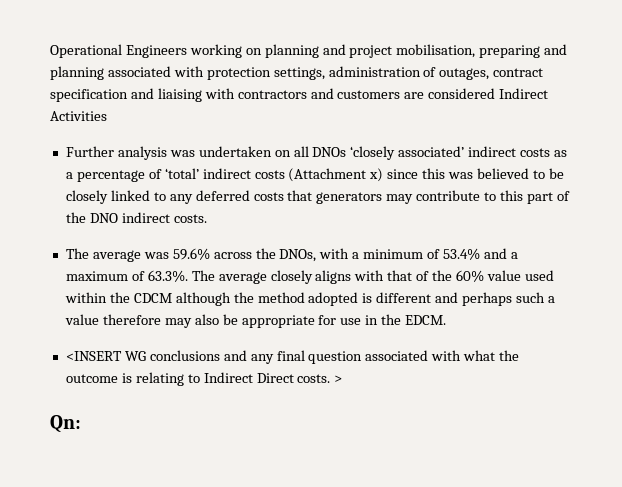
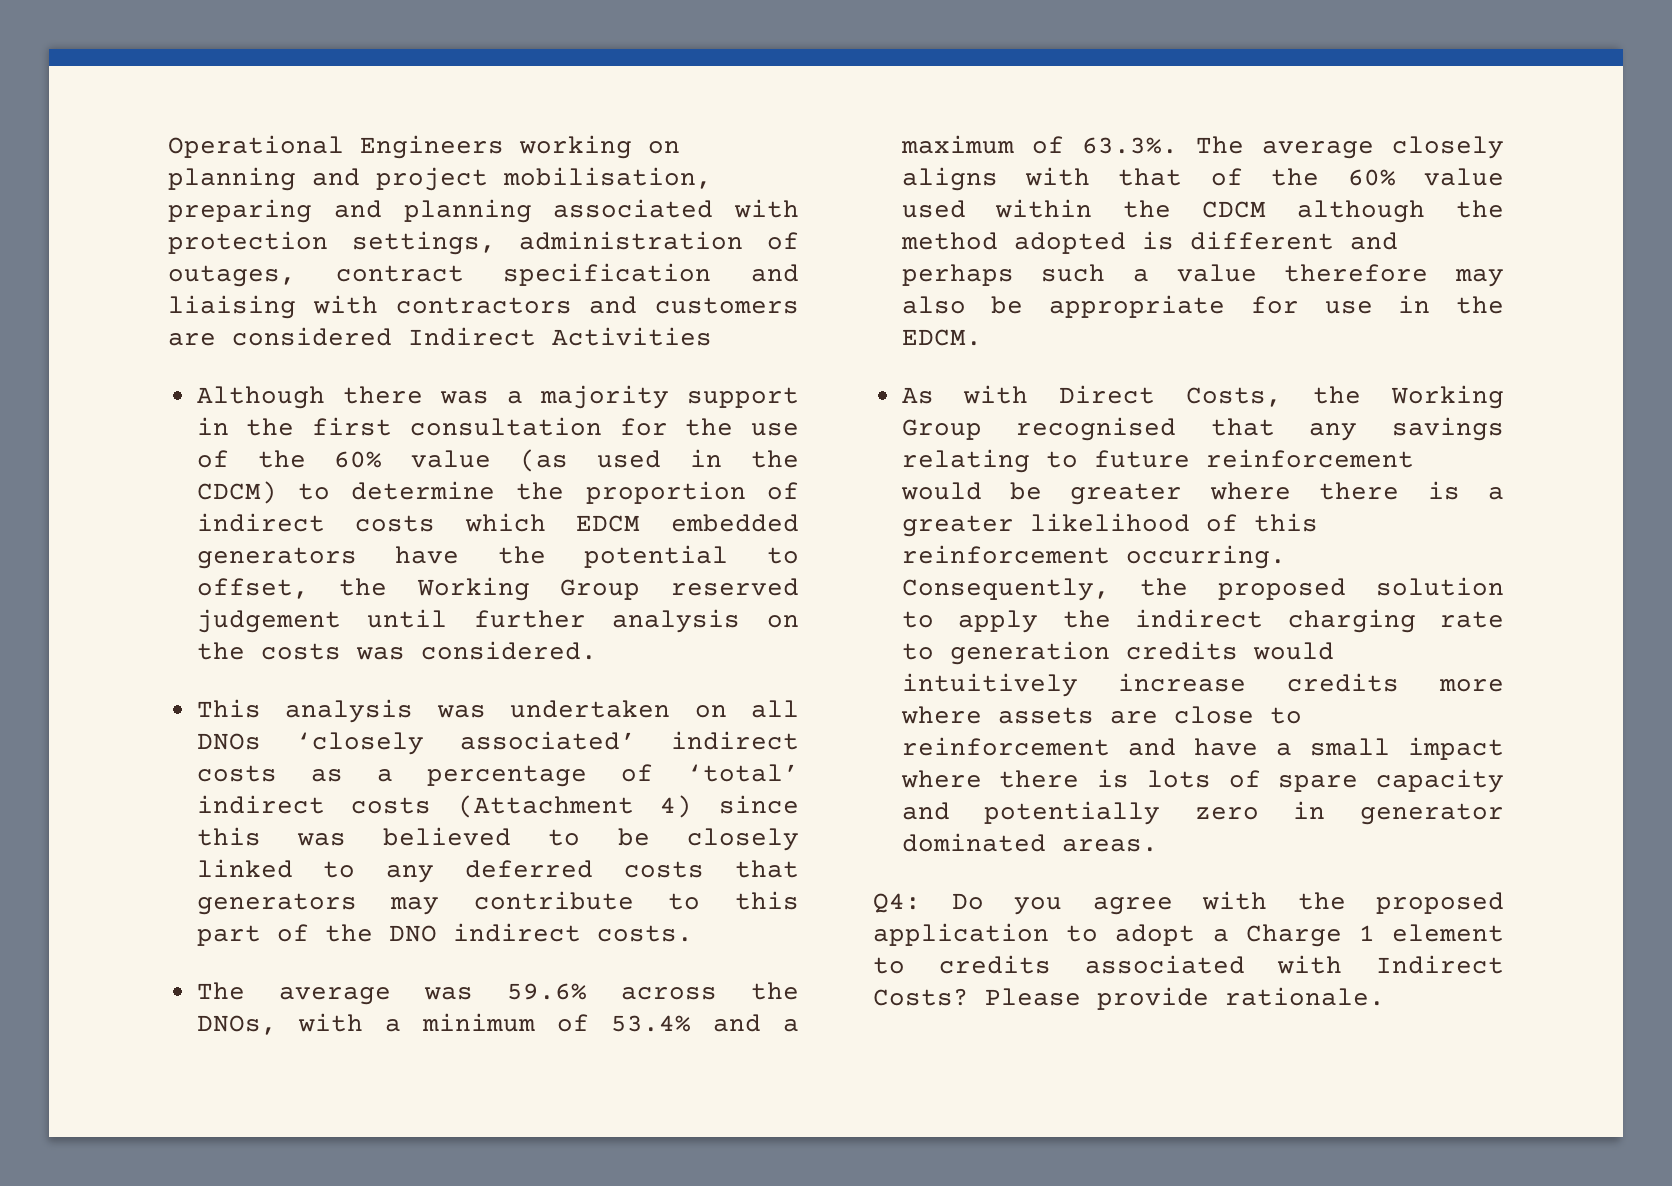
[65,146,114,157] Further -> [196,385,799,409] [196,417,799,436] [196,449,799,472] [196,481,799,504] [196,513,799,532] [196,545,799,569] [196,577,799,601] [196,609,799,633] [196,641,597,660] [196,699,261,718] Although there was a majority support in the first consultation for the use of the 60% value (as used in the CDCM) to determine the proportion of indirect costs which EDCM embedded generators have the potential to offset, the Working Group reserved judgement until further analysis on the costs was considered. // This
[369,168,384,182] x) -> [660,795,693,818] 4)
[65,350,520,364] [65,372,343,386] [50,415,81,433] <INSERT WG conclusions and any final question associated with what the outcome is relating to Indirect Direct costs. > // Qn: -> [901,385,1504,409] [901,417,1504,441] [901,449,1414,473] [900,481,1504,505] [901,513,1318,537] [901,545,1286,569] [901,577,1504,601] [901,609,1504,633] [901,641,1334,665] [901,673,1504,697] [900,706,1302,724] [901,737,1504,760] [900,769,1504,793] [901,801,1504,825] [901,833,1158,852] [873,891,1504,915] [873,923,1504,947] [873,955,1504,974] [873,987,1385,1010] As with Direct Costs, the Working Group recognised that any savings relating to future reinforcement would be greater where there is a greater likelihood of this reinforcement occurring. Consequently, the proposed solution to apply the indirect charging rate to generation credits would intuitively increase credits more where assets are close to reinforcement and have a small impact where there is lots of spare capacity and potentially zero in generator dominated areas. // Q4: Do you agree with the proposed application to adopt a Charge 1 element to credits associated with Indirect Costs? Please provide rationale.

